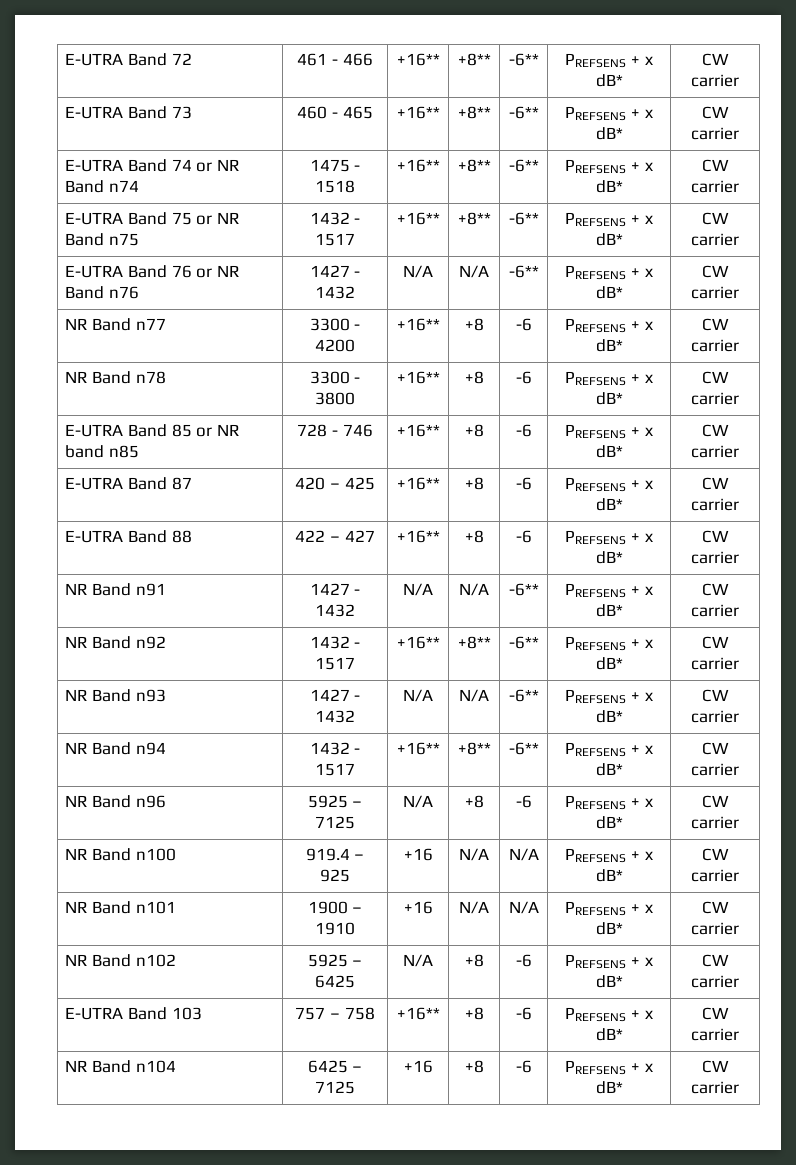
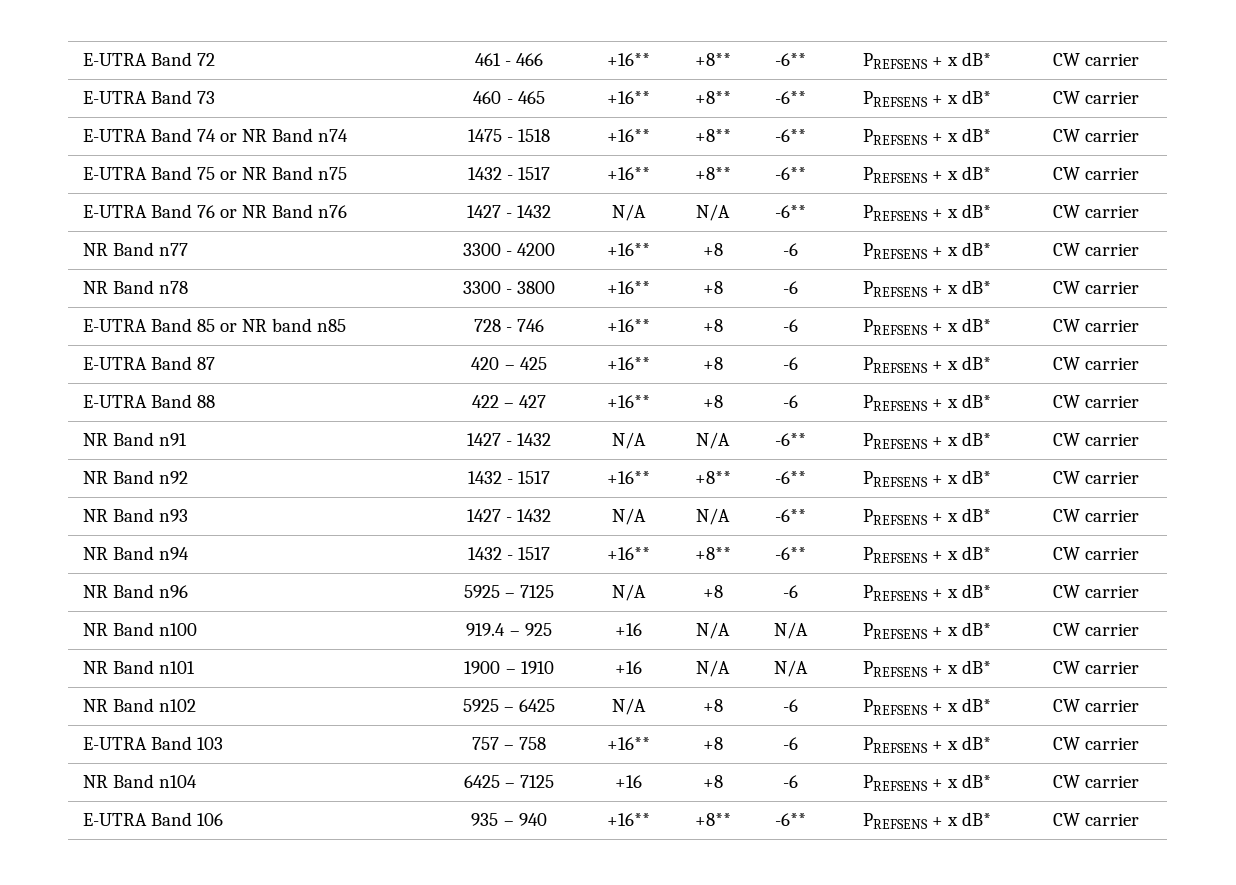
(739, 1087) none -> [82,812,223,826] [471,813,547,826] [607,813,650,826] [694,813,731,826] [775,813,806,826] [862,812,992,829] [1052,813,1140,826] // E-UTRA Band 106 | 935 – 940 | +16** | +8** | -6** | PREFSENS + x dB* | CW carrier

